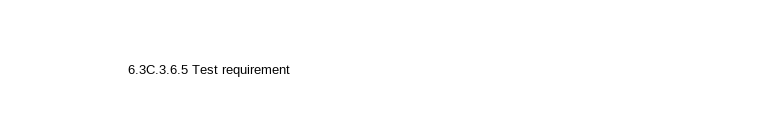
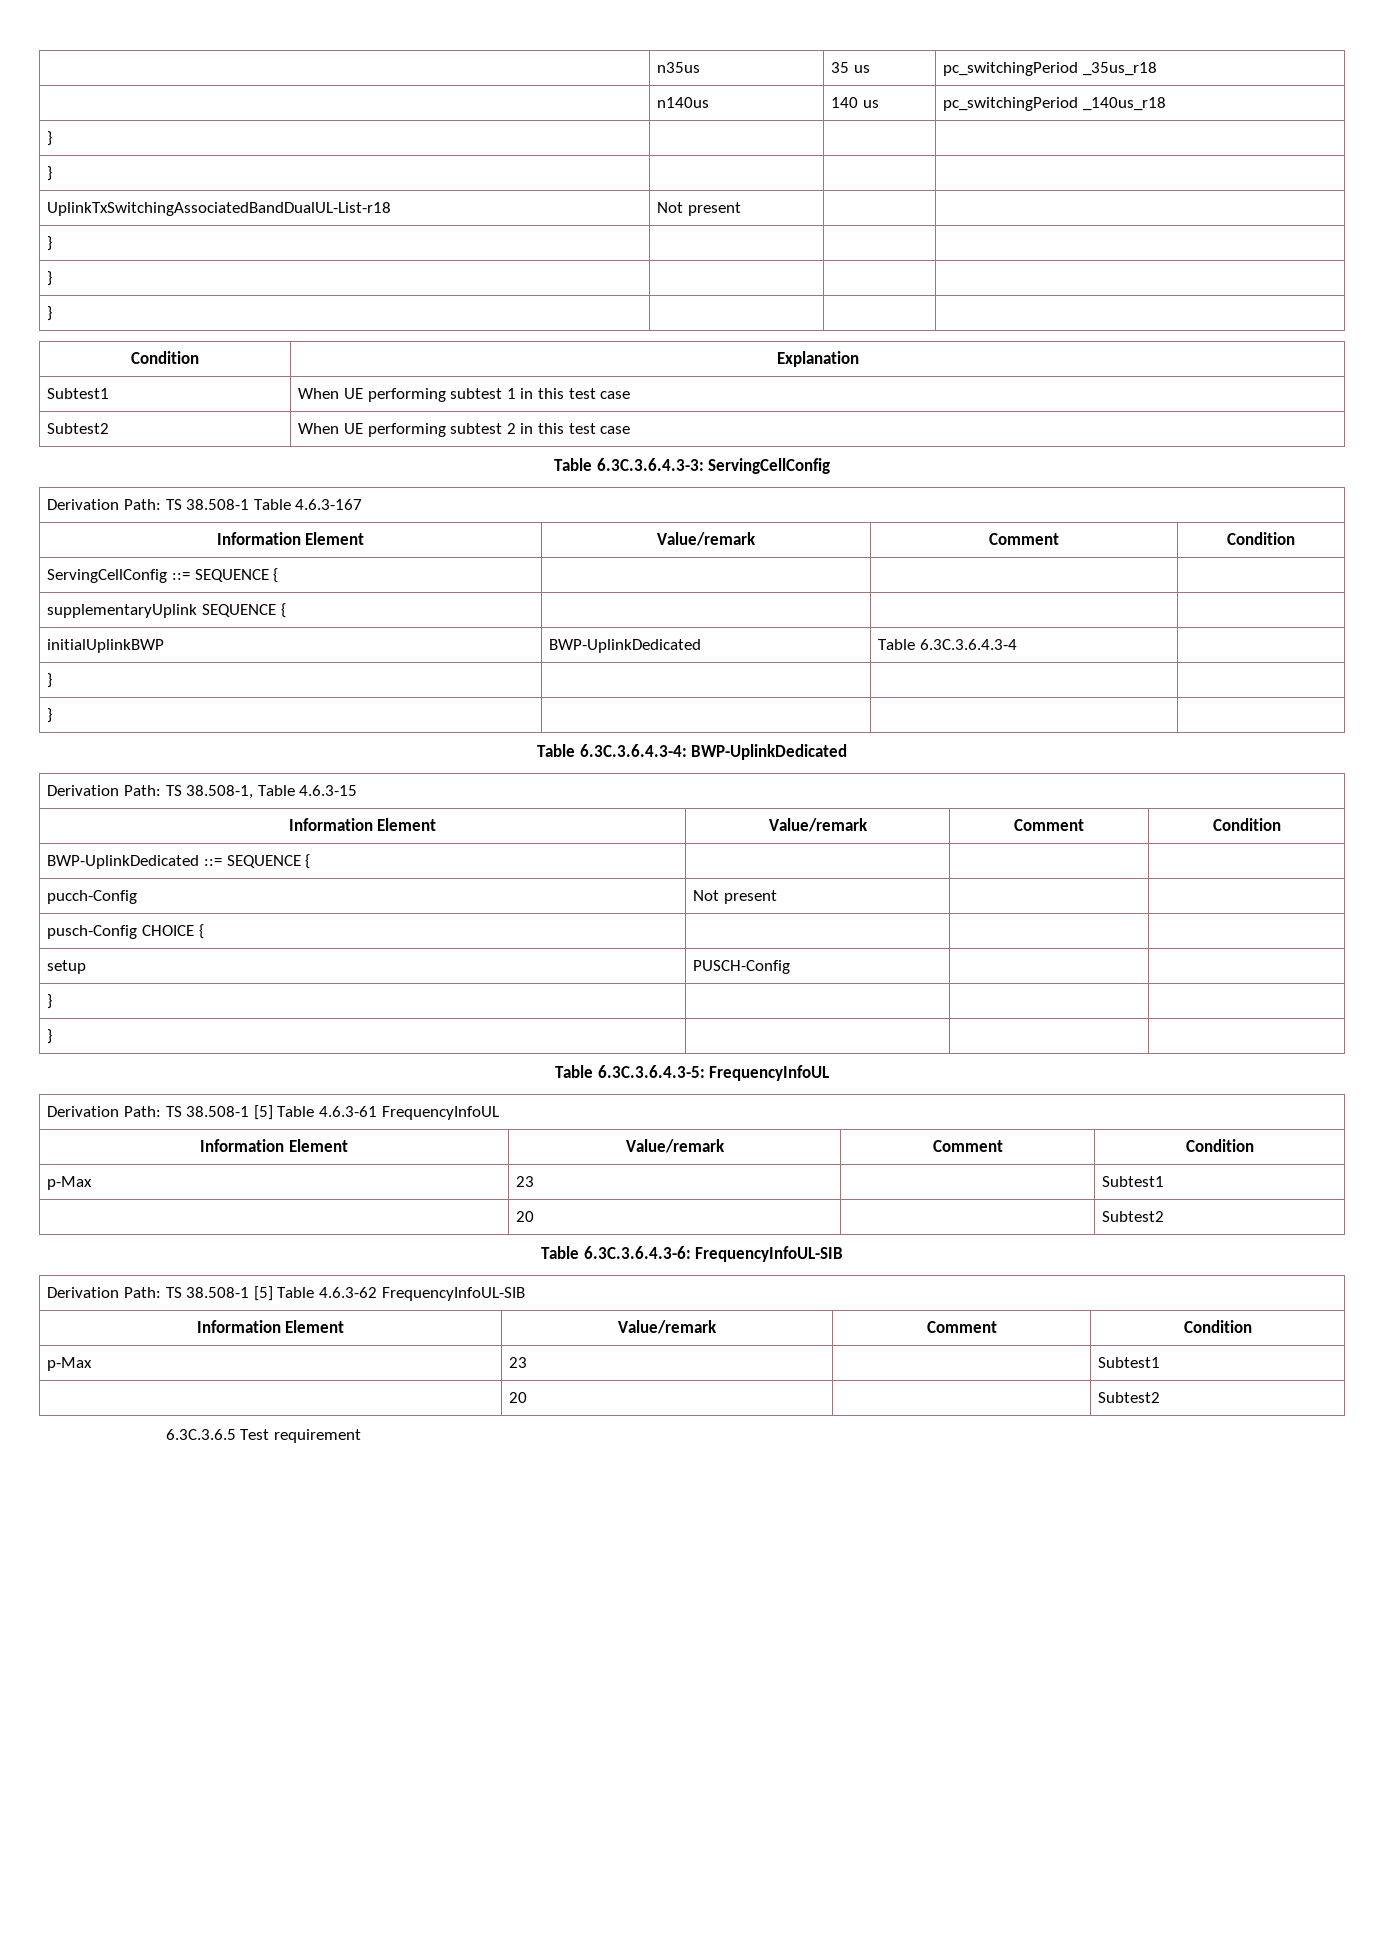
(128, 69) none -> [657,62,701,73] [831,62,871,73] [943,62,1158,76] [657,97,710,108] [831,97,880,108] [943,97,1167,111] [47,131,53,146] [47,166,53,181] [47,202,392,216] [657,202,742,216] [47,236,53,251] [47,271,53,286] [47,306,53,321] [131,351,199,364] [776,351,859,367] [47,388,110,399] [298,388,631,402] [47,423,110,434] [298,423,631,437] [553,458,831,474] [47,499,363,510] [216,532,365,545] [657,532,756,546] [989,533,1059,545] [1227,532,1295,545] [47,568,279,583] [47,603,286,618] [47,639,165,653] [549,639,702,653] [878,639,1018,650] [47,673,53,688] [47,708,53,723] [536,744,848,760] [47,785,358,799] [288,818,437,831] [768,818,868,832] [1014,819,1084,831] [1212,818,1281,831] [47,854,311,869] [47,890,138,904] [693,890,778,904] [47,924,204,939] [47,960,87,974] [693,960,791,974] [47,994,53,1009] [47,1029,53,1044] [554,1065,830,1081] [47,1105,499,1120] [200,1139,348,1152] [625,1139,725,1153] [932,1140,1003,1152] [1185,1139,1254,1152] [47,1176,93,1190] [516,1176,535,1187] [1102,1176,1165,1187] [516,1211,535,1222] [1102,1211,1165,1222] [540,1246,844,1262] [47,1286,525,1301] [196,1320,345,1333] [618,1320,717,1334] [926,1321,997,1333] [1183,1320,1252,1333] [47,1357,93,1371] [509,1357,528,1368] [1098,1357,1161,1368] [509,1392,528,1403] [1098,1392,1161,1403] | n35us | 35 us | pc_switchingPeriod _35us_r18 // | n140us | 140 us | pc_switchingPeriod _140us_r18 // } | | | // } | | | // UplinkTxSwitchingAssociatedBandDualUL-List-r18 | Not present | | // } | | | // } | | | // } | | | // Condition | Explanation // Subtest1 | When UE performing subtest 1 in this test case // Subtest2 | When UE performing subtest 2 in this test case // Table 6.3C.3.6.4.3-3: ServingCellConfig // Derivation Path: TS 38.508-1 Table 4.6.3-167 // Information Element | Value/remark | Comment | Condition // ServingCellConfig ::= SEQUENCE { | | | // supplementaryUplink SEQUENCE { | | | // initialUplinkBWP | BWP-UplinkDedicated | Table 6.3C.3.6.4.3-4 | // } | | | // } | | | // Table 6.3C.3.6.4.3-4: BWP-UplinkDedicated // Derivation Path: TS 38.508-1, Table 4.6.3-15 // Information Element | Value/remark | Comment | Condition // BWP-UplinkDedicated ::= SEQUENCE { | | | // pucch-Config | Not present | | // pusch-Config CHOICE { | | | // setup | PUSCH-Config | | // } | | | // } | | | // Table 6.3C.3.6.4.3-5: FrequencyInfoUL // Derivation Path: TS 38.508-1 [5] Table 4.6.3-61 FrequencyInfoUL // Information Element | Value/remark | Comment | Condition // p-Max | 23 | | Subtest1 // | 20 | | Subtest2 // Table 6.3C.3.6.4.3-6: FrequencyInfoUL-SIB // Derivation Path: TS 38.508-1 [5] Table 4.6.3-62 FrequencyInfoUL-SIB // Information Element | Value/remark | Comment | Condition // p-Max | 23 | | Subtest1 // | 20 | | Subtest2 //

